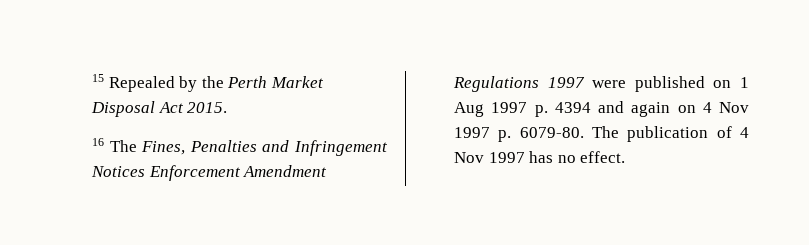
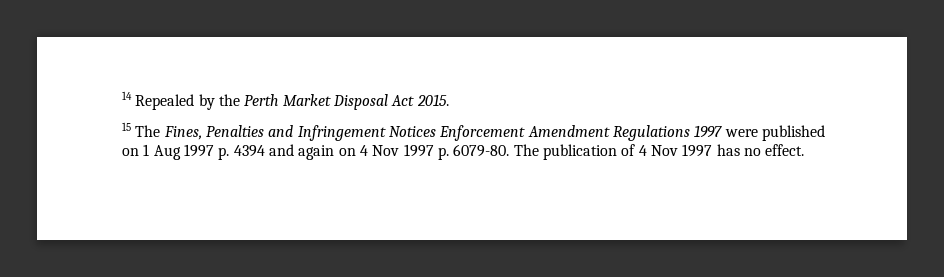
[92,74,105,82] 15 -> [122,91,133,100] 14
[92,138,105,146] 16 -> [122,122,132,131] 15

